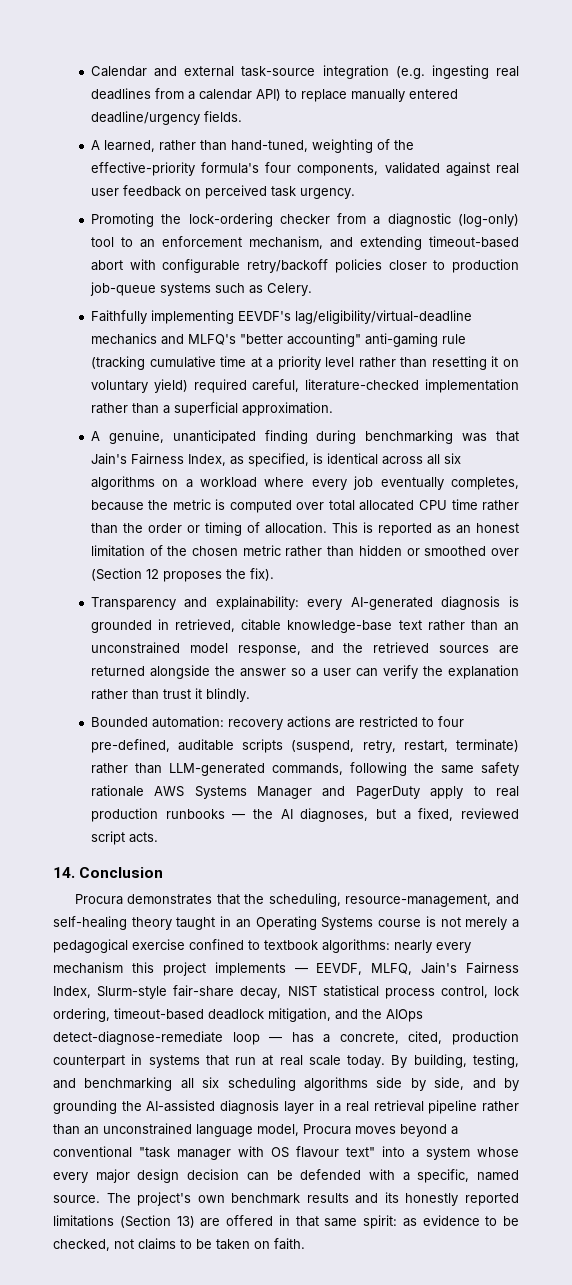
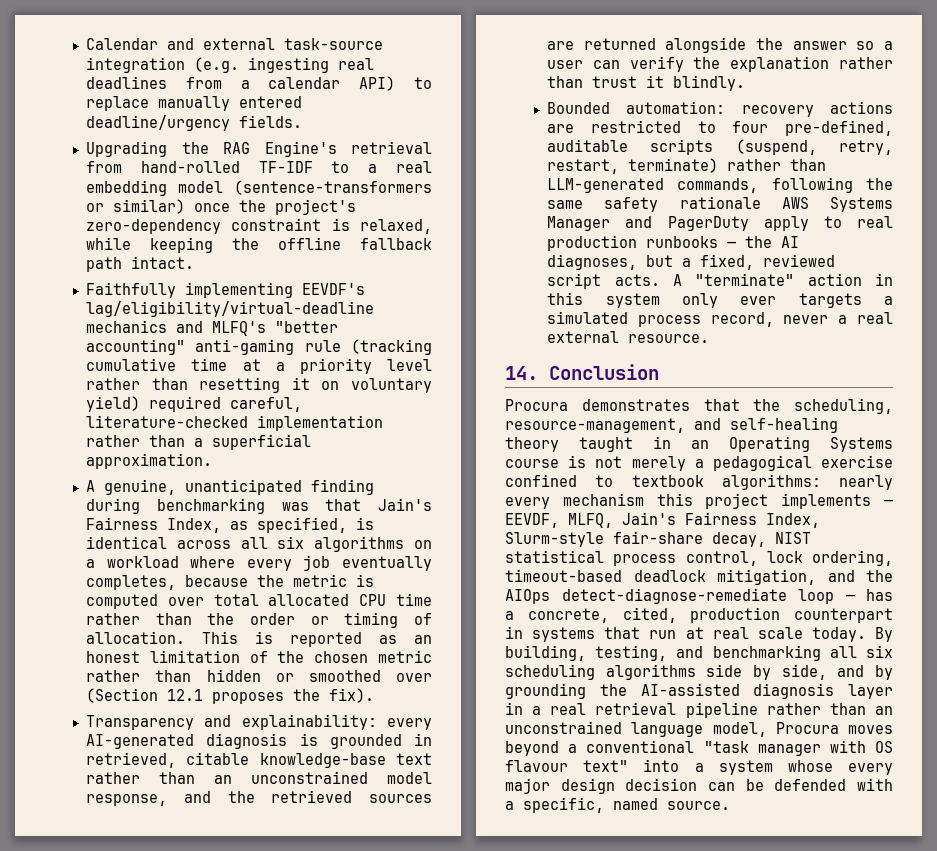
[90,139,414,153] [90,162,519,176] [90,185,355,199] [90,213,519,227] [90,236,519,250] [90,259,519,273] [89,282,312,296] A learned, rather than hand-tuned, weighting of the effective-priority formula's four components, validated against real user feedback on perceived task urgency. // Promoting the lock-ordering checker from a diagnostic (log-only) tool to an enforcement mechanism, and extending timeout-based abort with configurable retry/backoff policies closer to production job-queue systems such as Celery. -> [86,141,433,157] [86,161,432,173] [86,180,432,196] [86,199,357,215] [86,218,432,234] [86,237,433,253] [86,256,195,272] Upgrading the RAG Engine's retrieval from hand-rolled TF-IDF to a real embedding model (sentence-transformers or similar) once the project's zero-dependency constraint is relaxed, while keeping the offline fallback path intact.
[145,569,159,579] 12 -> [167,689,204,701] 12.1
(158, 837) none -> [672,273,893,286] [547,292,893,308] [547,311,893,327] [547,331,710,343] A "terminate" action in this system only ever targets a simulated process record, never a real external resource.
[106,1192,519,1206] [53,1215,519,1229] [53,1238,305,1251] The project's own benchmark results and its honestly reported limitations (Section 13) are offered in that same spirit: as evidence to be checked, not claims to be taken on faith. -> (730, 805) none

